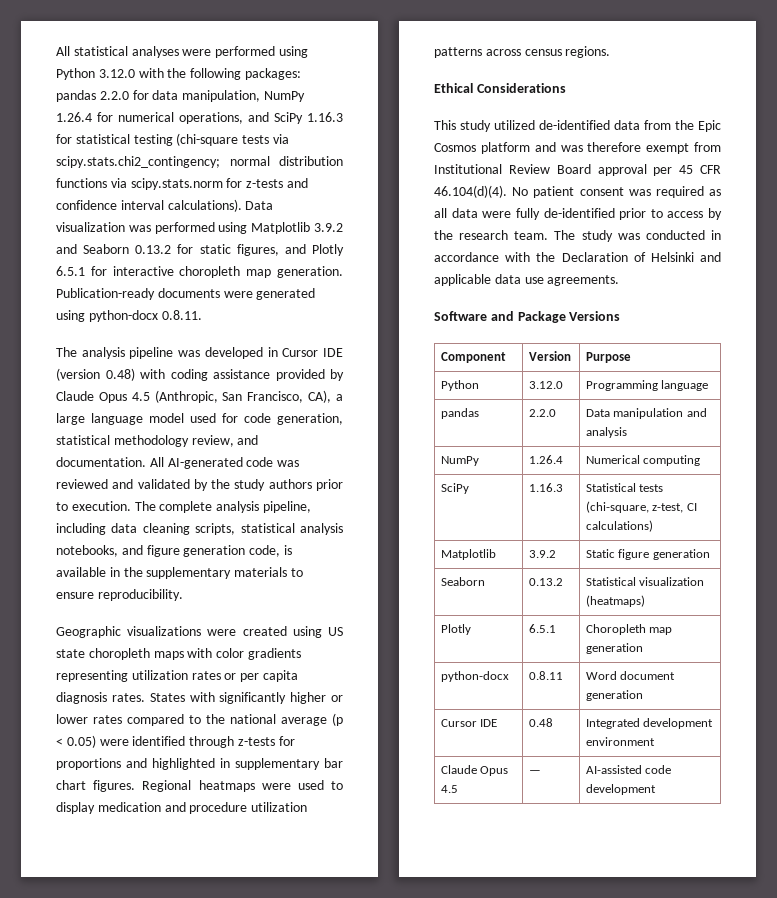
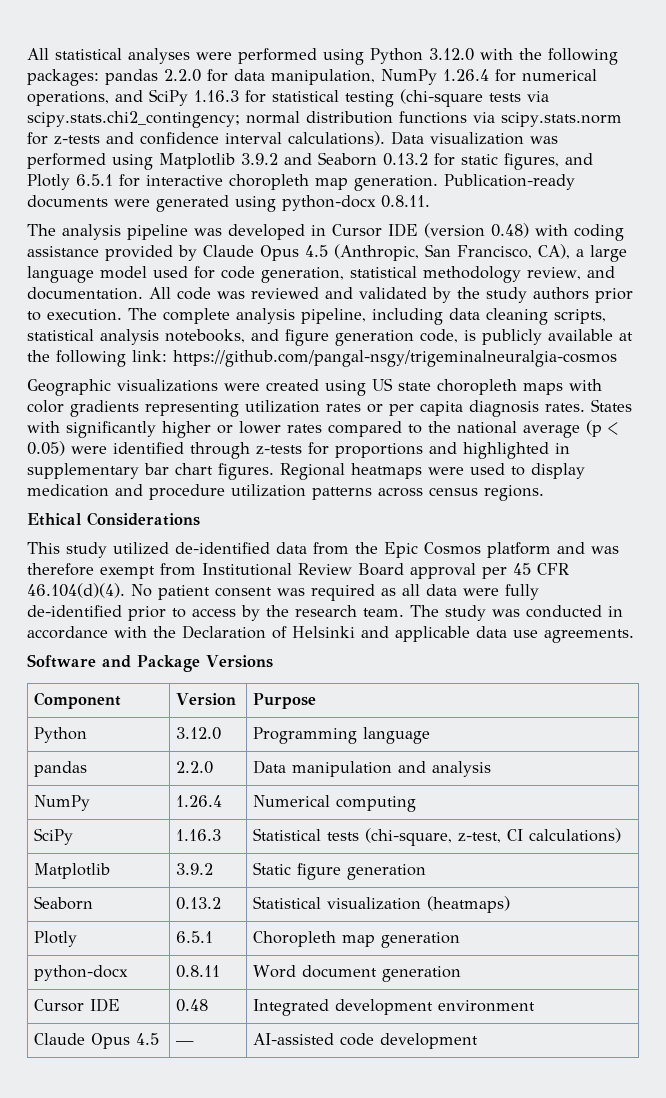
[167,457,243,469] AI-generated -> (171, 293) none
[56,567,303,579] [56,589,183,601] available in the supplementary materials to ensure reproducibility. -> [482,329,633,345] [27,350,617,367] publicly available at the following link: https://github.com/pangal-nsgy/trigeminalneuralgia-cosmos

